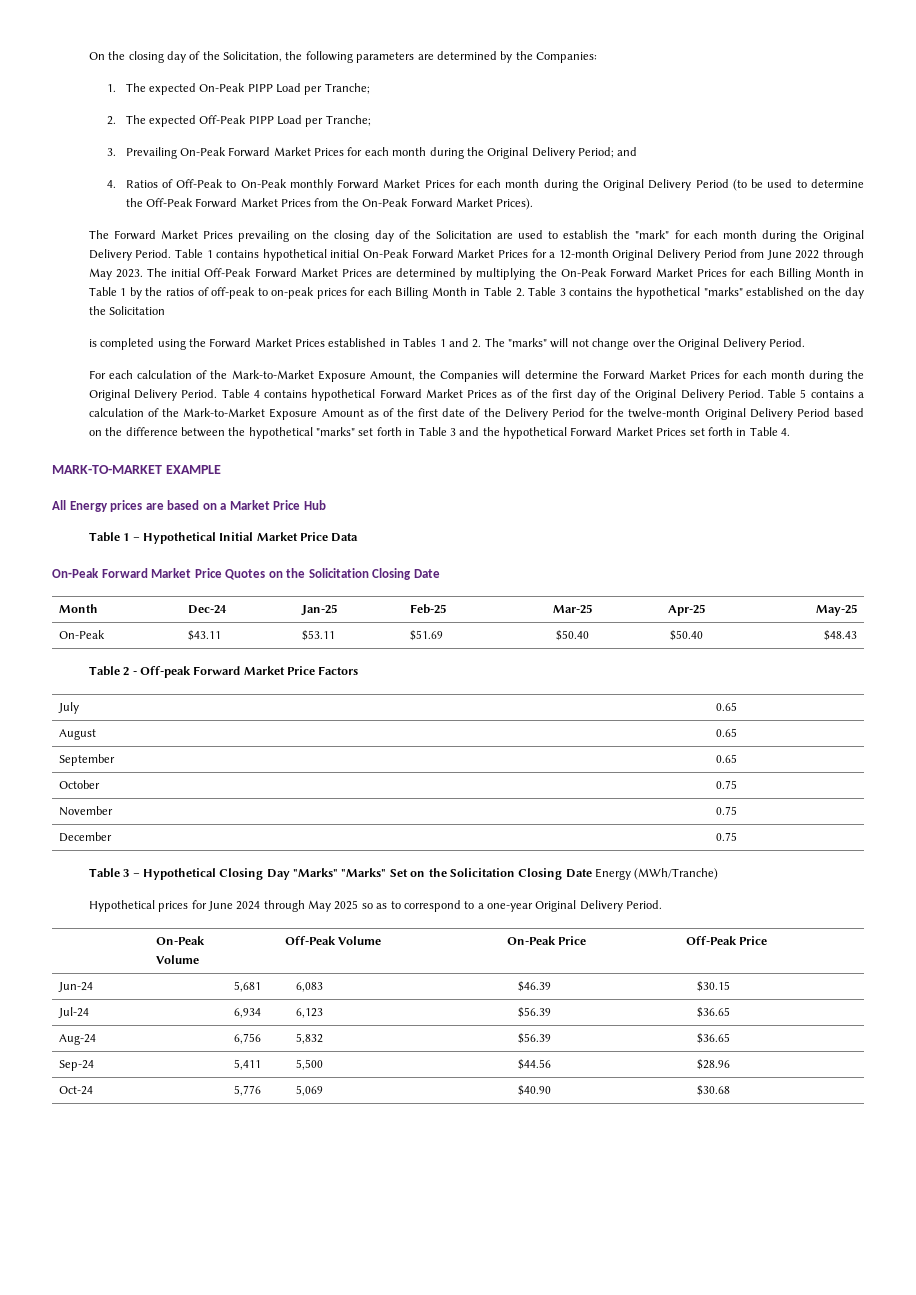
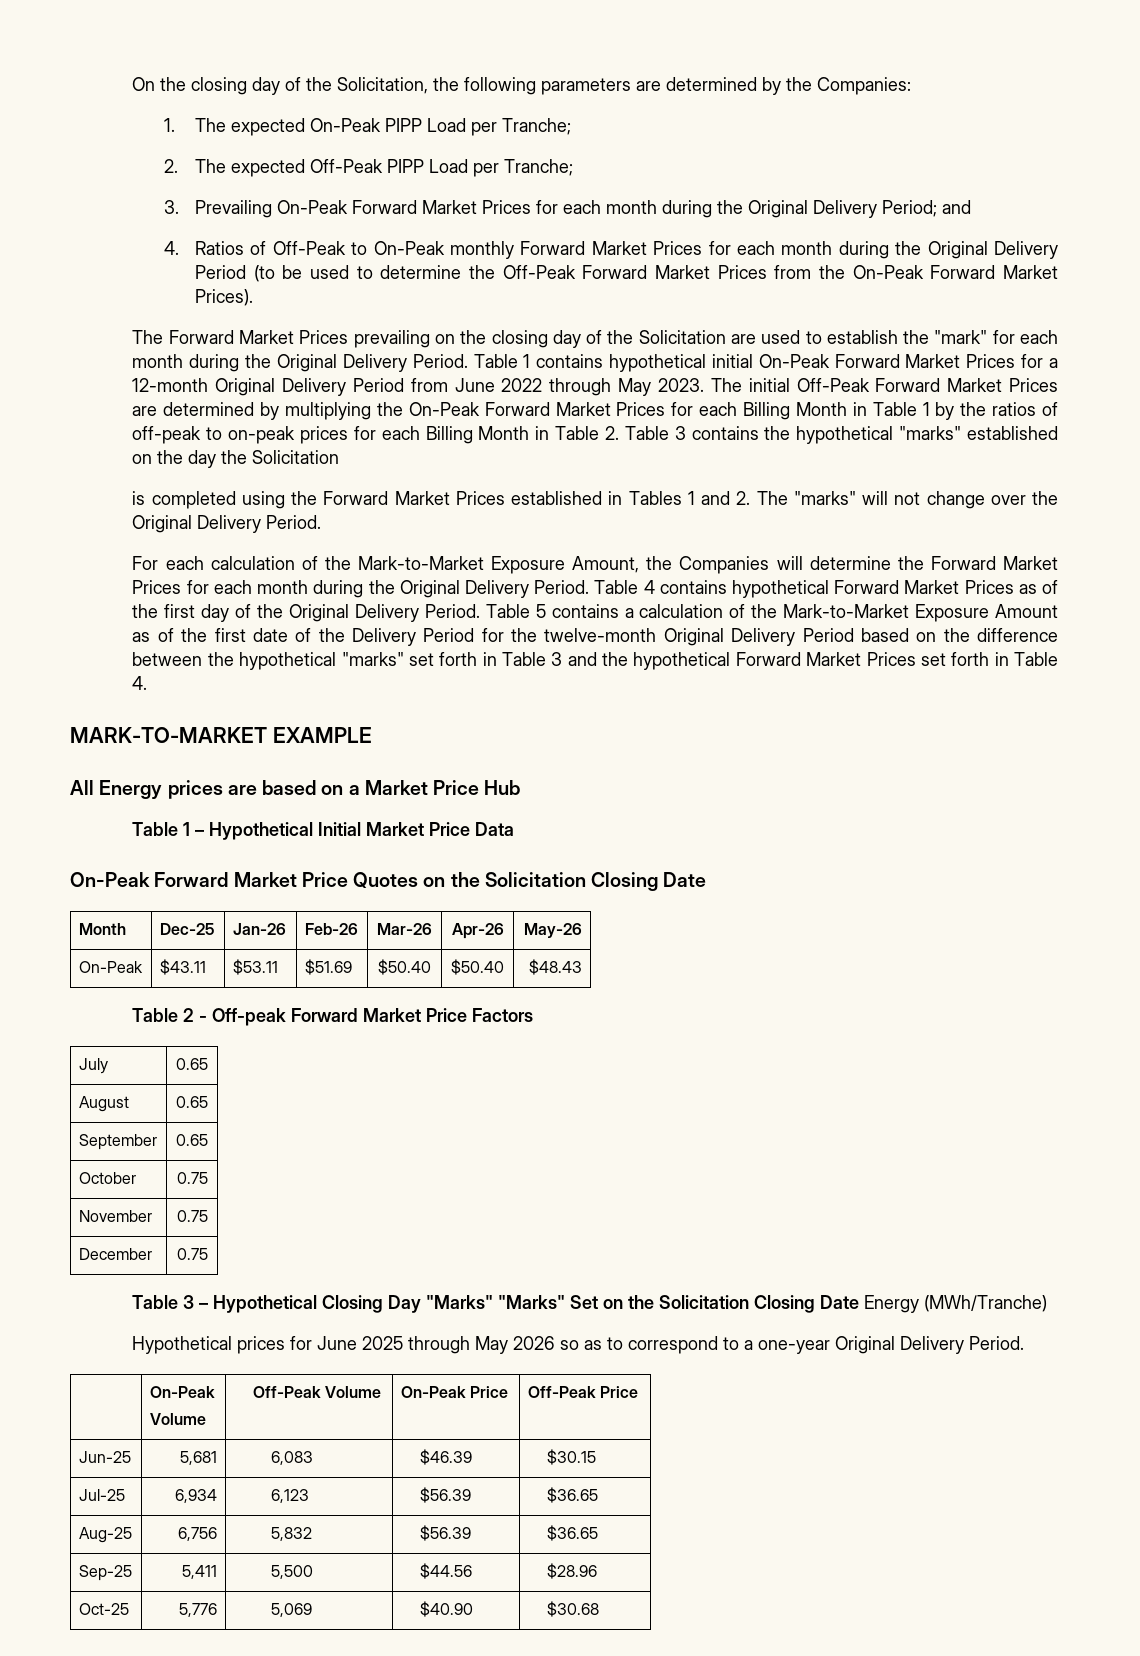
[187,605,227,614] [300,604,337,616] [409,604,446,614] [552,604,592,614] [668,604,705,616] [816,604,858,616] Dec-24 | Jan-25 | Feb-25 | Mar-25 | Apr-25 | May-25 -> [159,923,214,935] [232,923,286,935] [304,923,358,935] [377,923,432,935] [451,923,504,939] [524,923,583,938] Dec-25 | Jan-26 | Feb-26 | Mar-26 | Apr-26 | May-26
[236,900,359,912] 2024 through May 2025 -> [362,1336,556,1354] 2025 through May 2026
[57,982,93,992] Jun-24 -> [78,1451,131,1463] Jun-25
[57,1007,89,1018] Jul-24 -> [78,1489,125,1501] Jul-25
[58,1034,96,1045] Aug-24 -> [78,1527,132,1543] Aug-25
[58,1060,94,1071] Sep-24 -> [78,1565,132,1581] Sep-25
[58,1086,93,1095] Oct-24 -> [78,1603,129,1615] Oct-25

